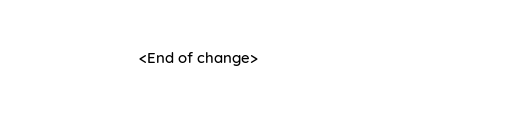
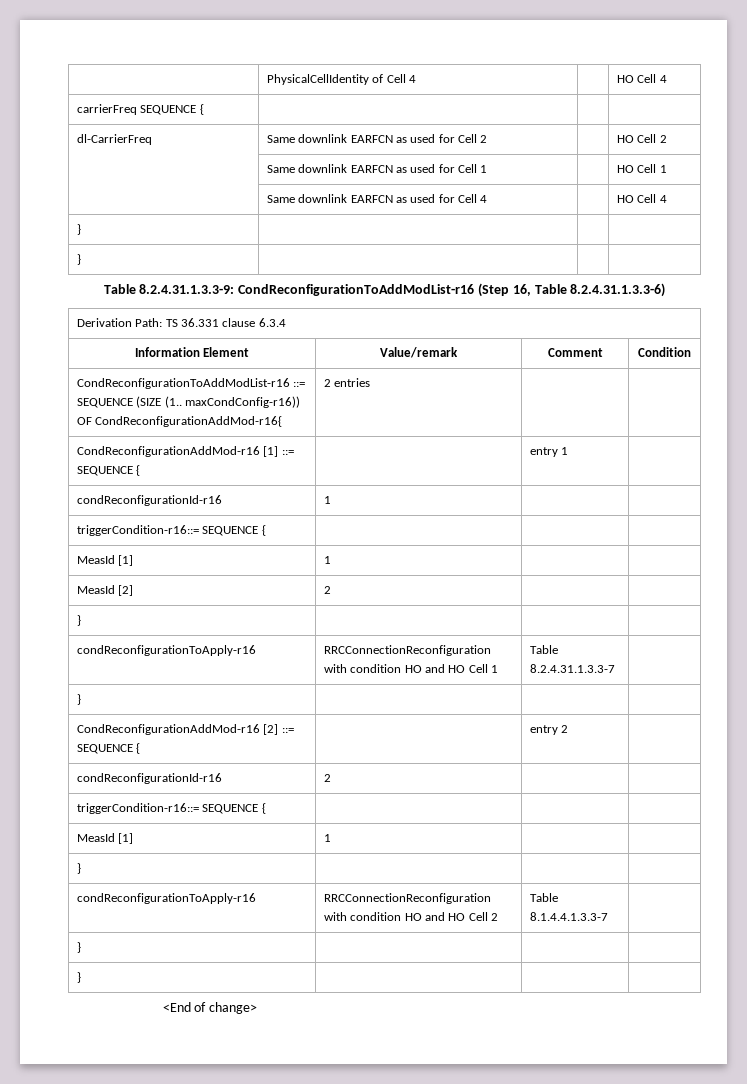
(138, 57) none -> [266,74,416,85] [616,74,667,83] [76,104,204,115] [76,134,152,145] [266,134,488,143] [616,134,667,143] [266,164,488,173] [616,164,667,173] [266,194,488,203] [616,194,667,203] [76,224,81,235] [76,254,81,265] [103,283,666,297] [76,318,286,327] [134,347,250,357] [380,347,458,358] [547,348,603,357] [638,347,691,357] [76,378,306,389] [76,396,300,408] [76,416,283,427] [323,378,371,387] [76,446,294,457] [76,465,141,476] [529,447,569,457] [76,495,222,506] [323,496,331,504] [76,525,266,536] [76,555,134,566] [323,556,331,564] [76,585,134,596] [323,586,331,594] [76,615,81,626] [76,645,256,656] [323,645,491,656] [323,664,499,673] [529,645,558,654] [529,664,615,673] [76,694,81,705] [76,724,294,735] [76,743,141,754] [529,725,569,735] [76,773,222,784] [323,774,331,782] [76,803,266,814] [76,833,134,844] [323,834,331,842] [76,863,81,874] [76,893,256,904] [323,893,491,904] [323,912,499,921] [529,893,558,902] [529,912,608,921] [76,942,81,953] [76,972,81,983] | PhysicalCellIdentity of Cell 4 | | HO Cell 4 // carrierFreq SEQUENCE { | | | // dl-CarrierFreq | Same downlink EARFCN as used for Cell 2 | | HO Cell 2 // | Same downlink EARFCN as used for Cell 1 | | HO Cell 1 // | Same downlink EARFCN as used for Cell 4 | | HO Cell 4 // } | | | // } | | | // Table 8.2.4.31.1.3.3-9: CondReconfigurationToAddModList-r16 (Step 16, Table 8.2.4.31.1.3.3-6) // Derivation Path: TS 36.331 clause 6.3.4 // Information Element | Value/remark | Comment | Condition // CondReconfigurationToAddModList-r16 ::= SEQUENCE (SIZE (1.. maxCondConfig-r16)) OF CondReconfigurationAddMod-r16{ | 2 entries | | // CondReconfigurationAddMod-r16 [1] ::= SEQUENCE { | | entry 1 | // condReconfigurationId-r16 | 1 | | // triggerCondition-r16::= SEQUENCE { | | | // MeasId [1] | 1 | | // MeasId [2] | 2 | | // } | | | // condReconfigurationToApply-r16 | RRCConnectionReconfiguration with condition HO and HO Cell 1 | Table 8.2.4.31.1.3.3-7 | // } | | | // CondReconfigurationAddMod-r16 [2] ::= SEQUENCE { | | entry 2 | // condReconfigurationId-r16 | 2 | | // triggerCondition-r16::= SEQUENCE { | | | // MeasId [1] | 1 | | // } | | | // condReconfigurationToApply-r16 | RRCConnectionReconfiguration with condition HO and HO Cell 2 | Table 8.1.4.4.1.3.3-7 | // } | | | // } | | | //

